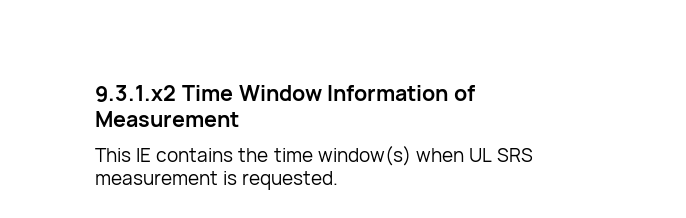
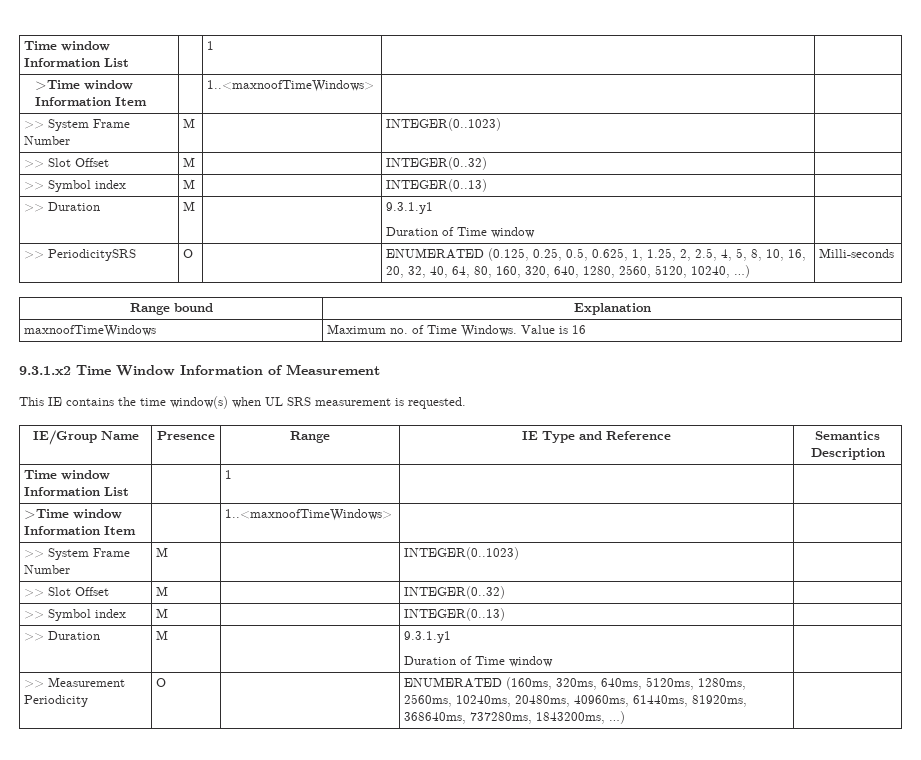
(95, 93) none -> [24,41,111,51] [24,58,130,67] [207,41,215,50] [34,80,133,90] [34,97,147,106] [207,80,375,92] [24,119,131,131] [24,136,71,145] [183,118,196,128] [386,118,502,131] [24,158,110,168] [183,157,196,167] [386,157,488,170] [24,180,127,192] [183,179,196,189] [386,179,488,192] [24,202,101,212] [183,201,196,211] [386,202,434,214] [386,227,536,238] [24,249,137,261] [183,249,194,258] [386,248,807,261] [386,265,751,278] [819,248,895,258] [129,303,213,315] [573,303,651,315] [24,325,157,337] [327,324,587,337] Time window Information List | | 1 | | // >Time window Information Item | | 1..<maxnoofTimeWindows> | | // >> System Frame Number | M | | INTEGER(0..1023) | // >> Slot Offset | M | | INTEGER(0..32) | // >> Symbol index | M | | INTEGER(0..13) | // >> Duration | M | | 9.3.1.y1 // Duration of Time window | // >> PeriodicitySRS | O | | ENUMERATED (0.125, 0.25, 0.5, 0.625, 1, 1.25, 2, 2.5, 4, 5, 8, 10, 16, 20, 32, 40, 64, 80, 160, 320, 640, 1280, 2560, 5120, 10240, …) | Milli-seconds // Range bound | Explanation // maxnoofTimeWindows | Maximum no. of Time Windows. Value is 16 //
(339, 180) none -> [32,430,139,445] [157,431,215,440] [289,431,330,443] [522,431,671,443] [815,431,880,440] [810,448,885,460] [24,470,111,480] [24,487,130,496] [225,470,233,479] [24,509,123,519] [24,526,137,535] [225,509,393,521] [24,548,131,560] [24,565,71,574] [156,547,169,557] [404,547,520,560] [24,587,110,597] [156,586,169,596] [404,586,506,599] [24,609,127,621] [156,608,169,618] [404,608,506,621] [24,631,101,641] [156,630,169,640] [404,631,452,643] [404,656,554,667] [24,677,126,688] [24,695,89,707] [156,678,167,687] [404,677,747,690] [404,694,748,707] [404,711,626,724] // IE/Group Name | Presence | Range | IE Type and Reference | Semantics Description // Time window Information List | | 1 | | // >Time window Information Item | | 1..<maxnoofTimeWindows> | | // >> System Frame Number | M | | INTEGER(0..1023) | // >> Slot Offset | M | | INTEGER(0..32) | // >> Symbol index | M | | INTEGER(0..13) | // >> Duration | M | | 9.3.1.y1 // Duration of Time window | // >> Measurement Periodicity | O | | ENUMERATED (160ms, 320ms, 640ms, 5120ms, 1280ms, 2560ms, 10240ms, 20480ms, 40960ms, 61440ms, 81920ms, 368640ms, 737280ms, 1843200ms, …) |

